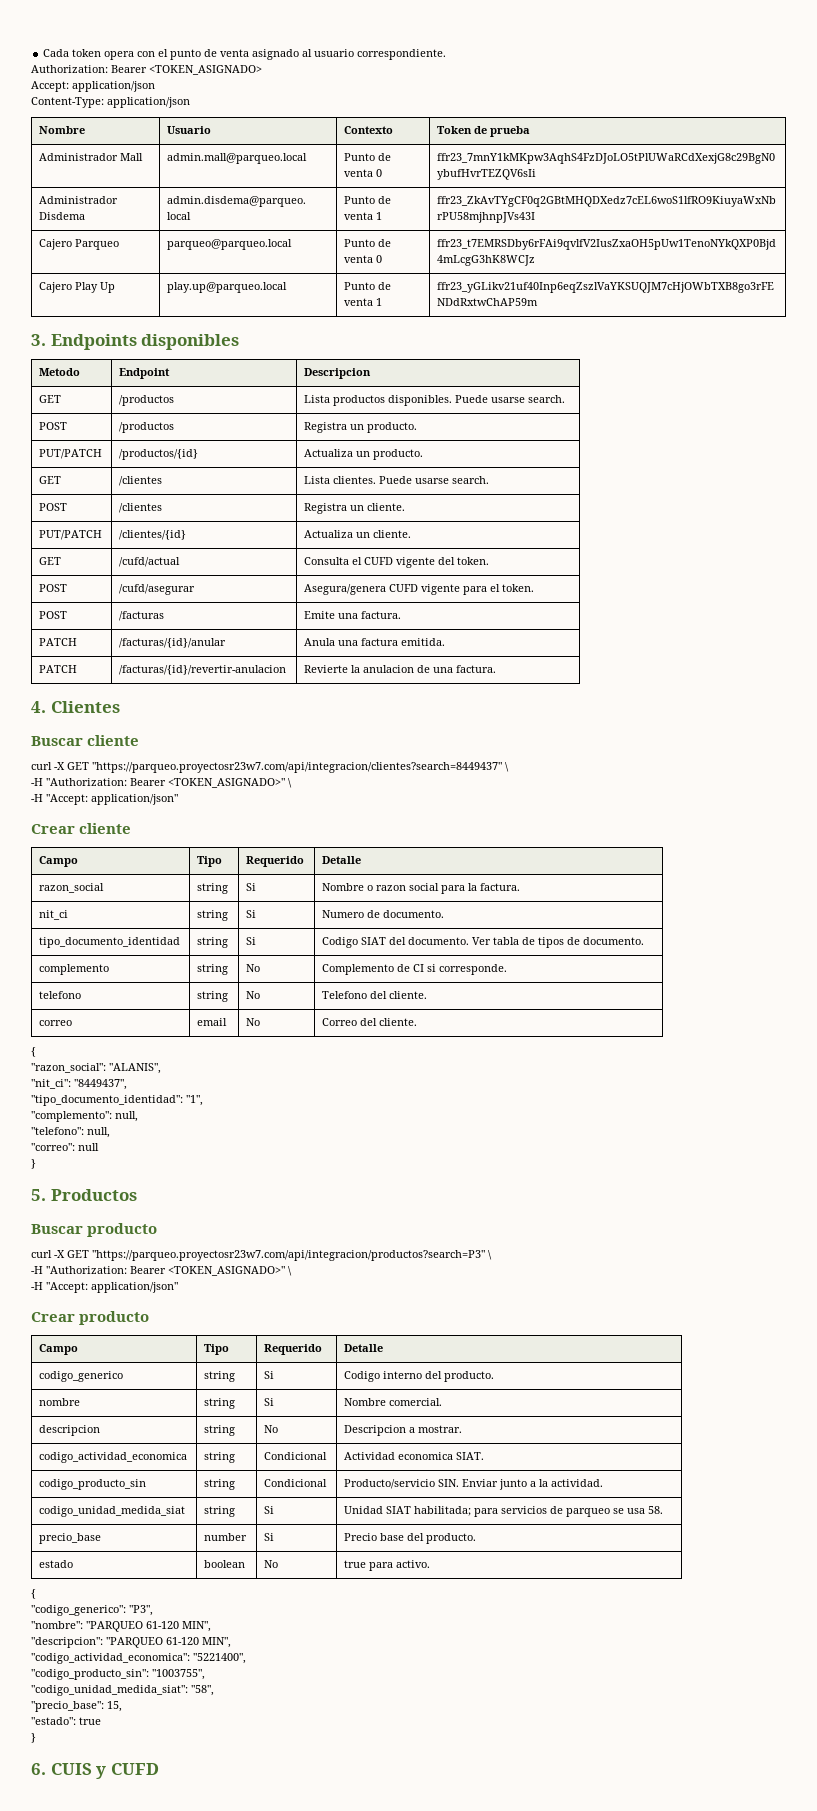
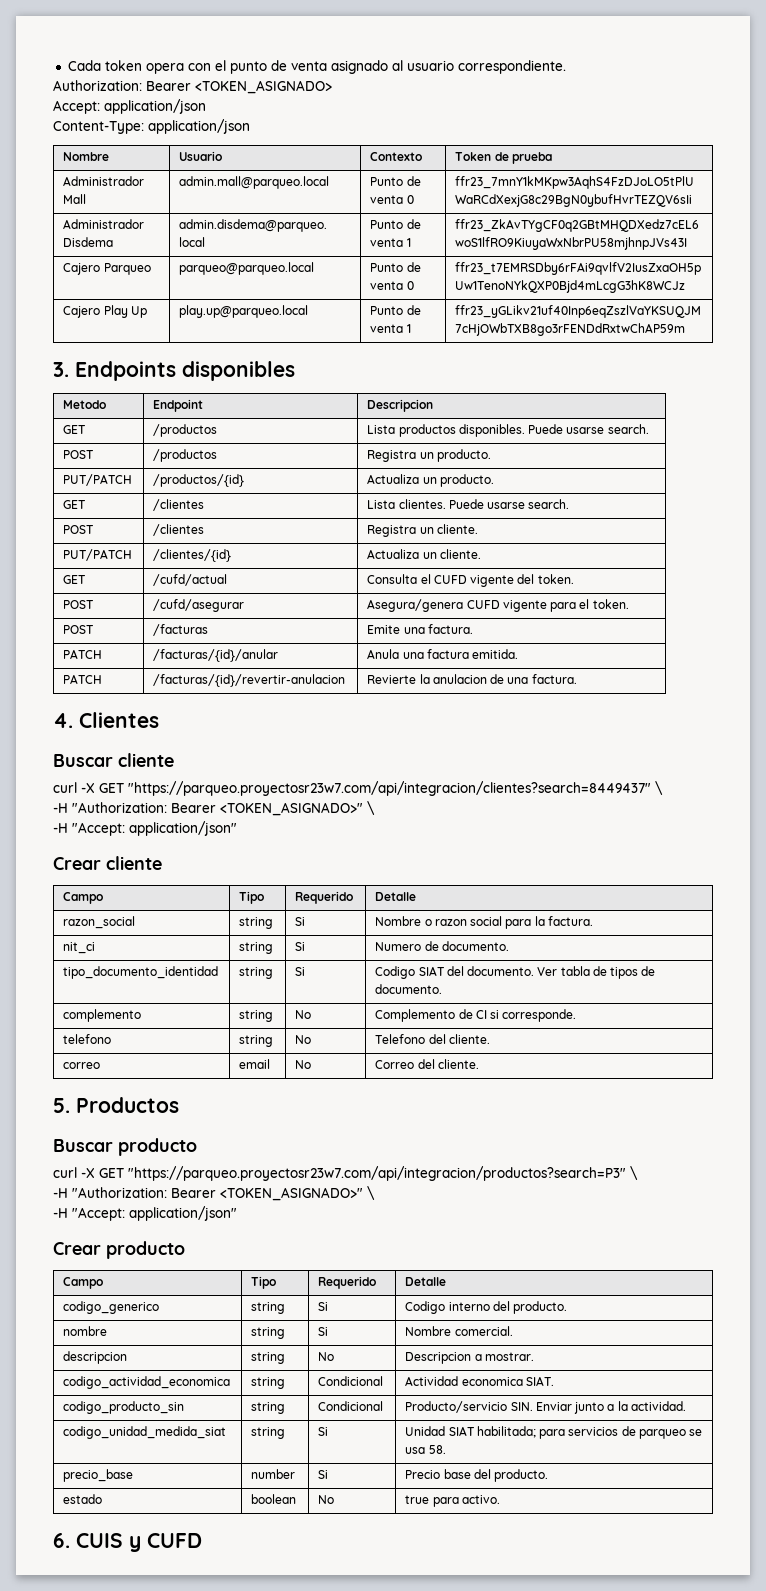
[31,1047,36,1057] [31,1063,161,1074] [31,1079,127,1090] [31,1095,203,1106] [31,1111,138,1122] [31,1127,110,1138] [31,1143,99,1151] [31,1159,36,1169] // { // "razon_social": "ALANIS", // "nit_ci": "8449437", // "tipo_documento_identidad": "1", // "complemento": null, // "telefono": null, // "correo": null // } -> (479, 1064) none
[31,1589,36,1599] [31,1605,153,1616] [31,1621,211,1632] [31,1637,231,1648] [31,1653,246,1664] [31,1669,205,1680] [31,1685,214,1696] [31,1701,122,1712] [31,1717,101,1725] [31,1733,36,1743] // { // "codigo_generico": "P3", // "nombre": "PARQUEO 61-120 MIN", // "descripcion": "PARQUEO 61-120 MIN", // "codigo_actividad_economica": "5221400", // "codigo_producto_sin": "1003755", // "codigo_unidad_medida_siat": "58", // "precio_base": 15, // "estado": true // } -> (500, 1499) none

